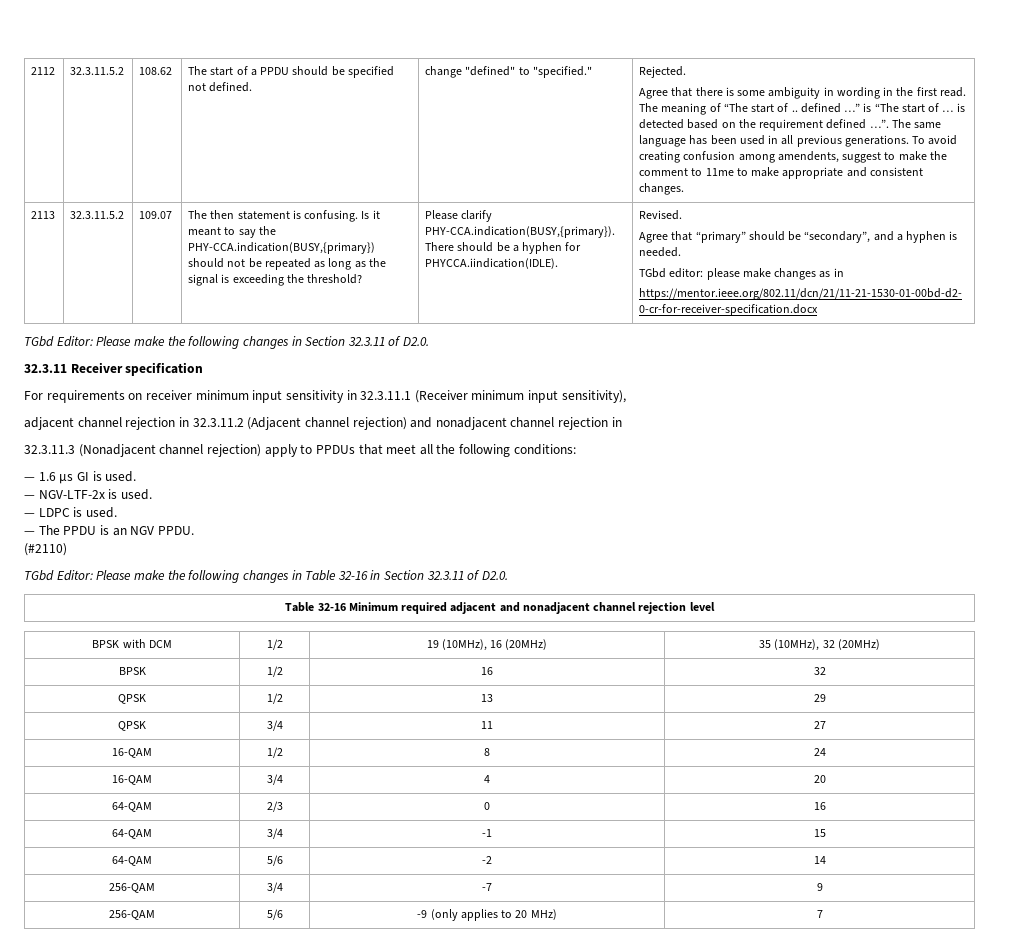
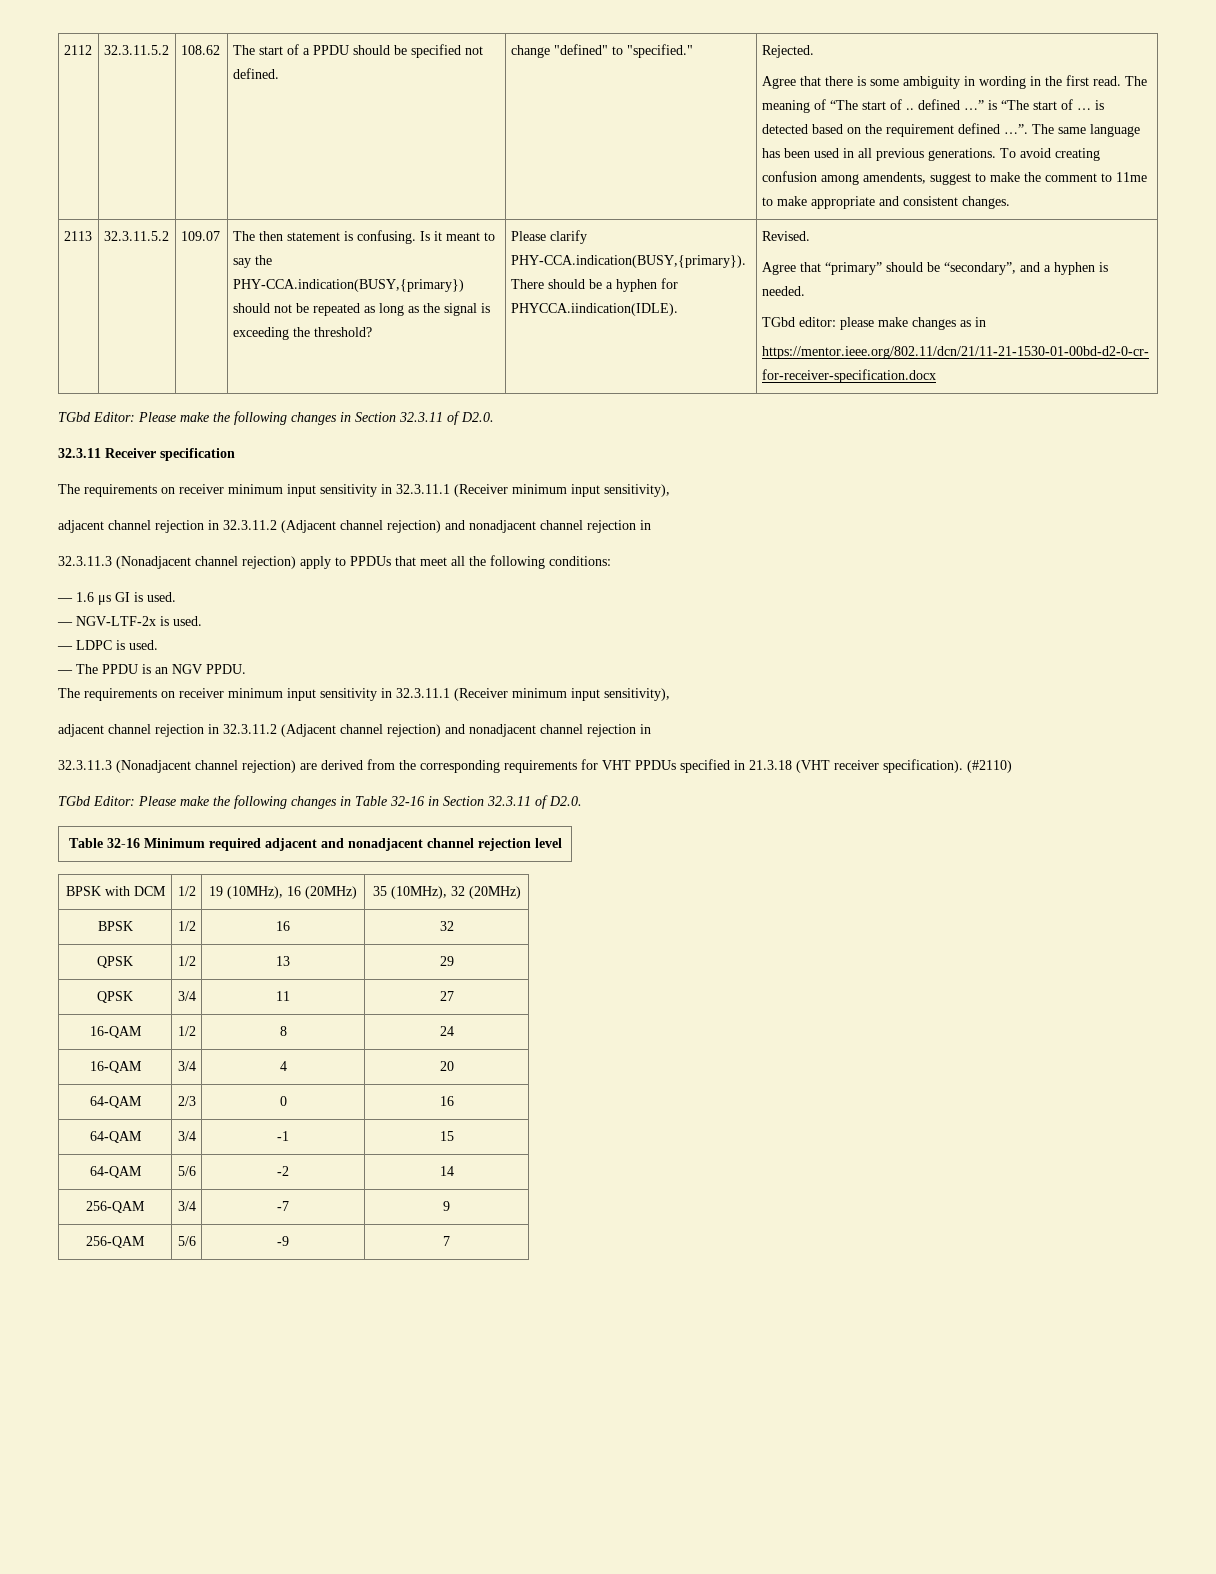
[24,391,43,400] For -> [58,484,80,494] The
(194, 530) none -> [58,688,670,701] [58,724,651,737] [58,759,963,773] The requirements on receiver minimum input sensitivity in 32.3.11.1 (Receiver minimum input sensitivity), // adjacent channel rejection in 32.3.11.2 (Adjacent channel rejection) and nonadjacent channel rejection in // 32.3.11.3 (Nonadjacent channel rejection) are derived from the corresponding requirements for VHT PPDUs specified in 21.3.18 (VHT receiver specification).
[430,909,557,921] (only applies to 20 MHz) -> (289, 1241) none

